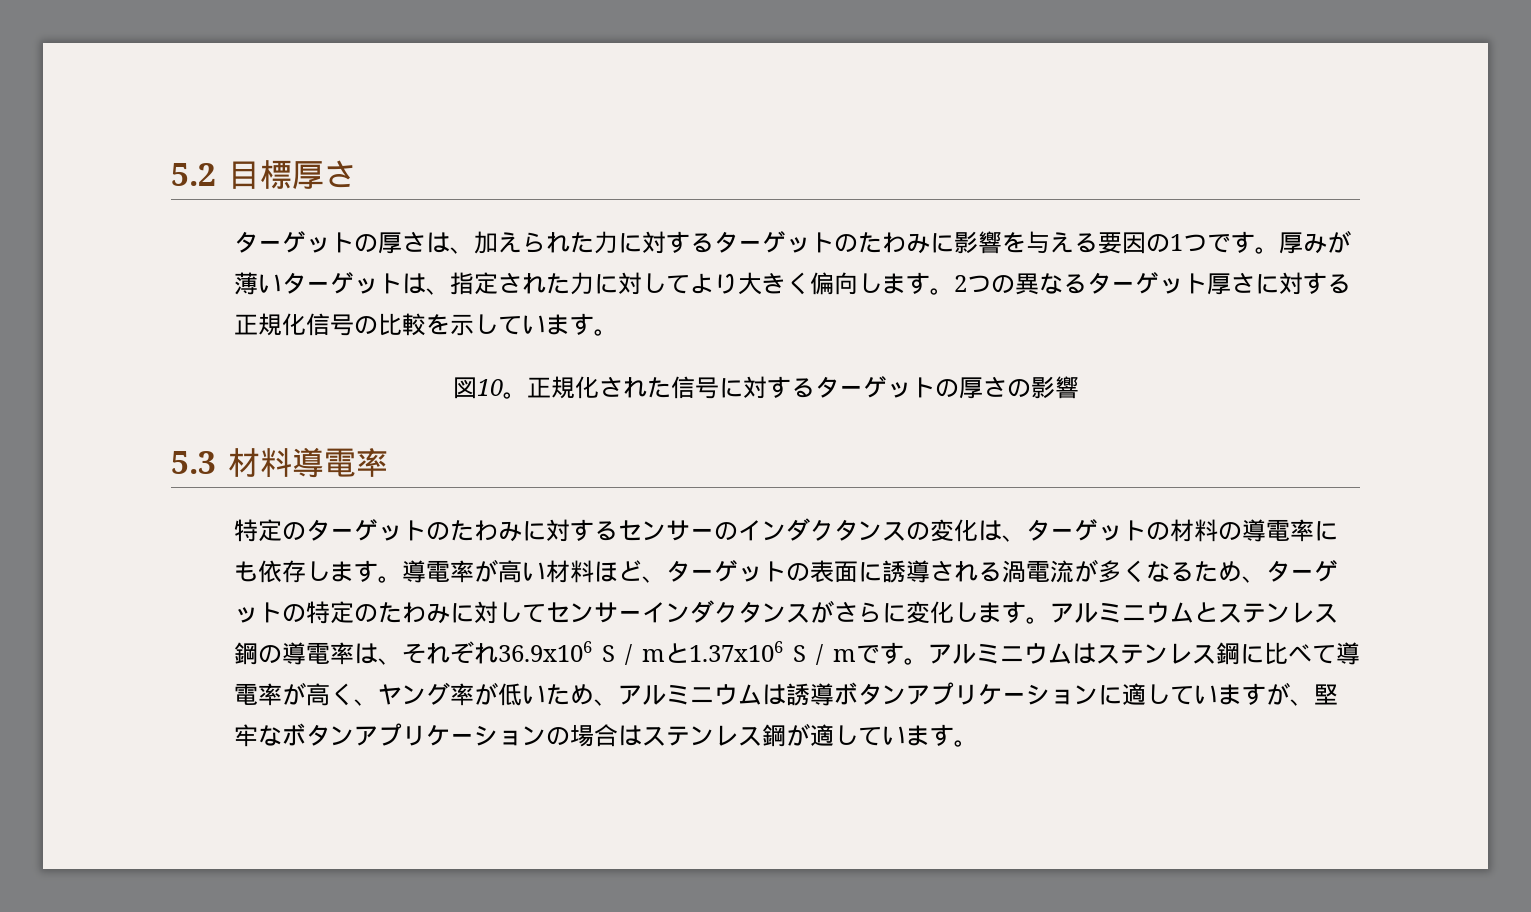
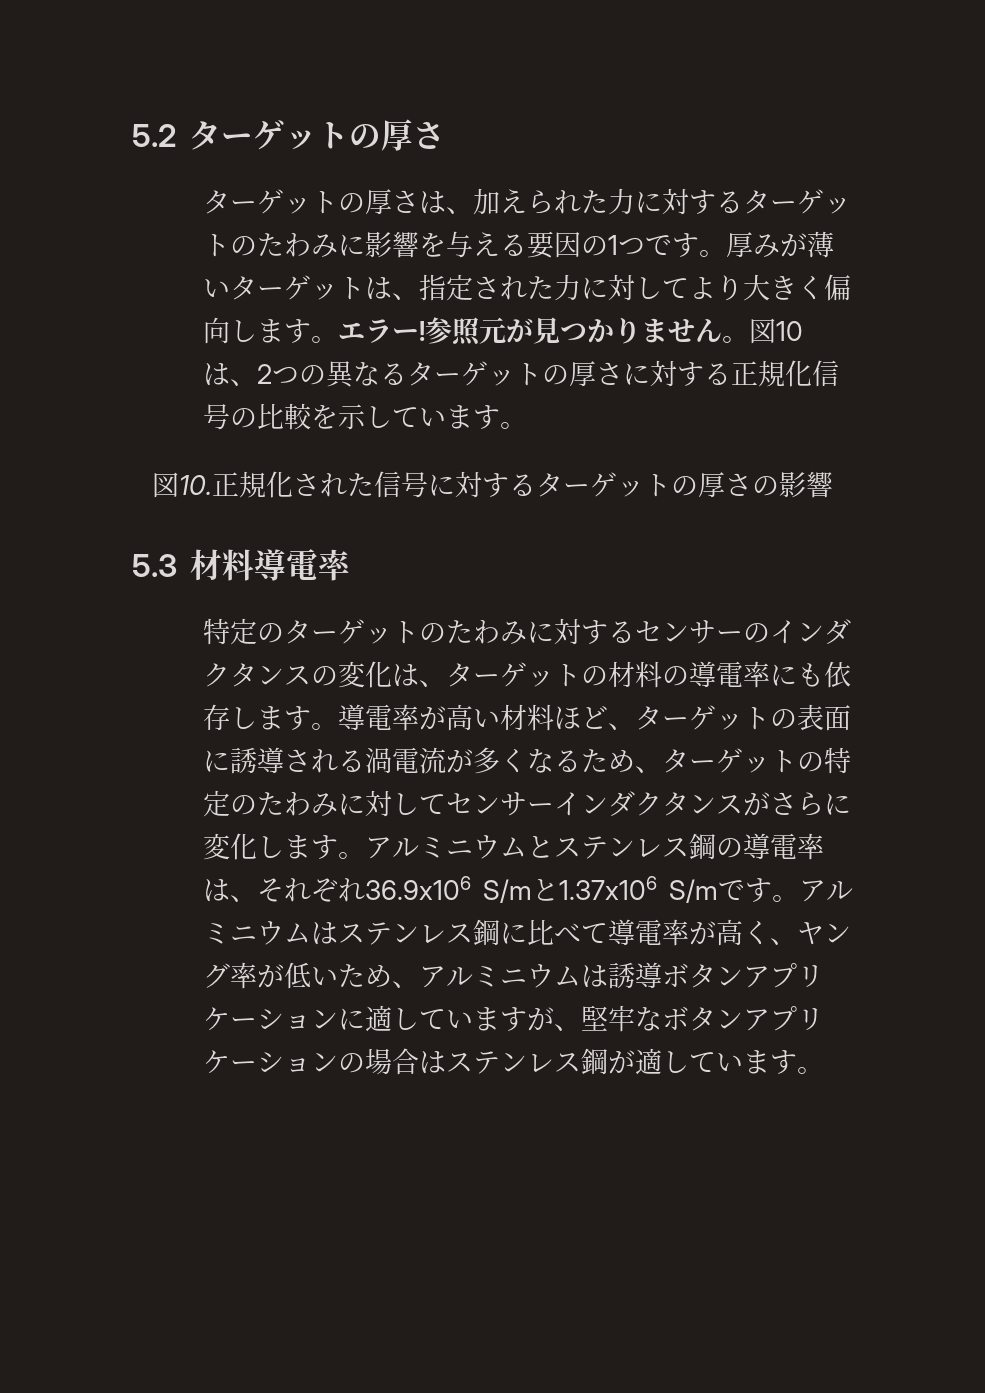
[227,160,292,189] 目標 -> [189,120,382,150] ターゲットの
(954, 291) none -> [338,317,804,346] [203,363,258,386] エラー!参照元が見つかりません。図10は、
(1207, 283) none -> [542,365,570,385] の
[476,379,527,399] 10。 -> [179,475,212,495] 10.
[601,641,857,665] S / mと1.37x106 S / m -> [483,876,718,903] S/mと1.37x106 S/m

